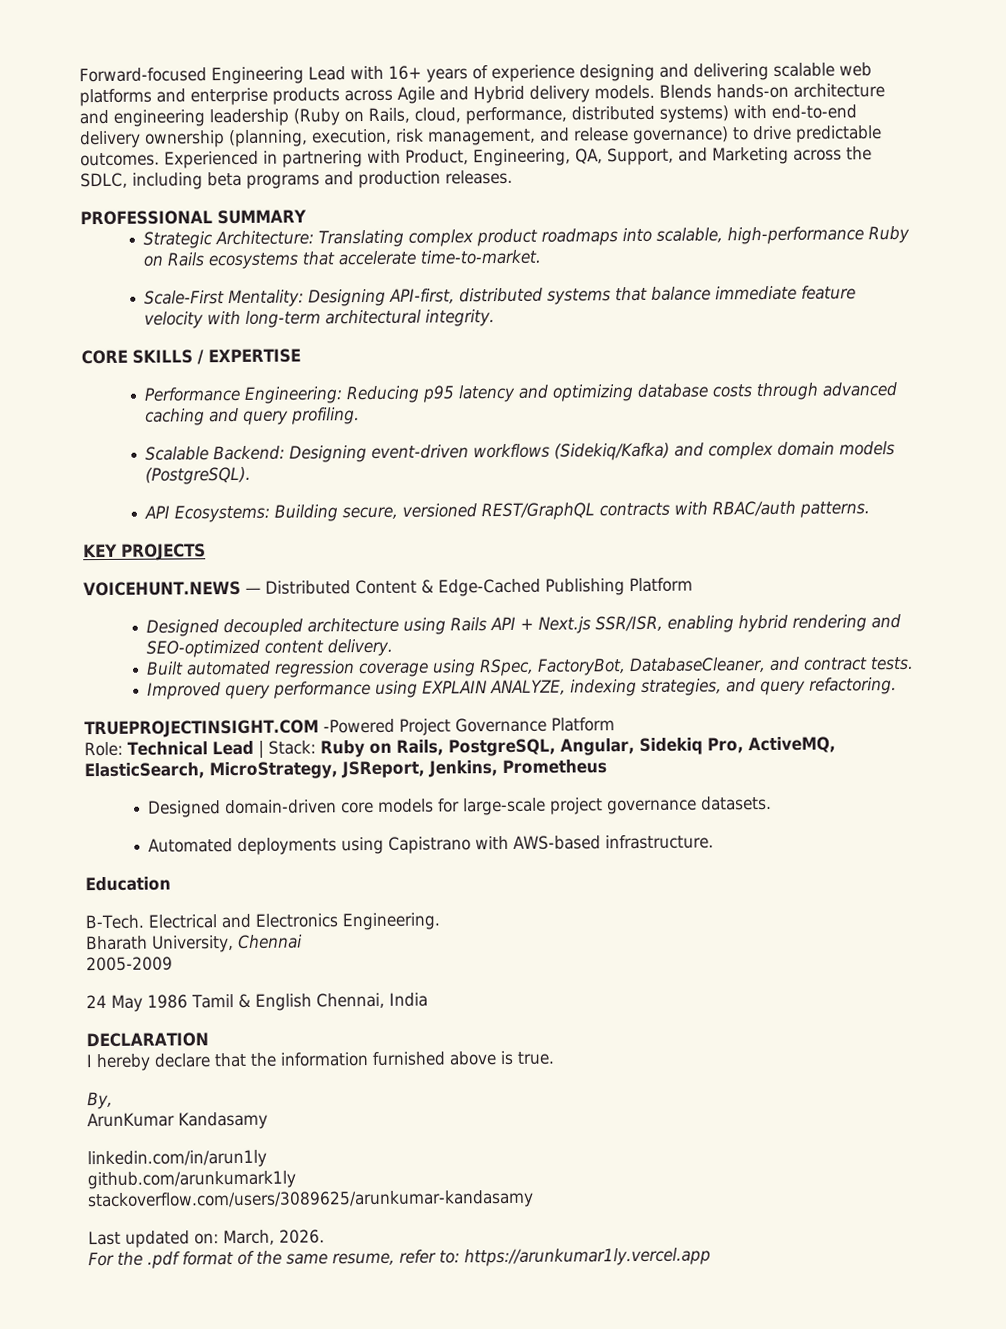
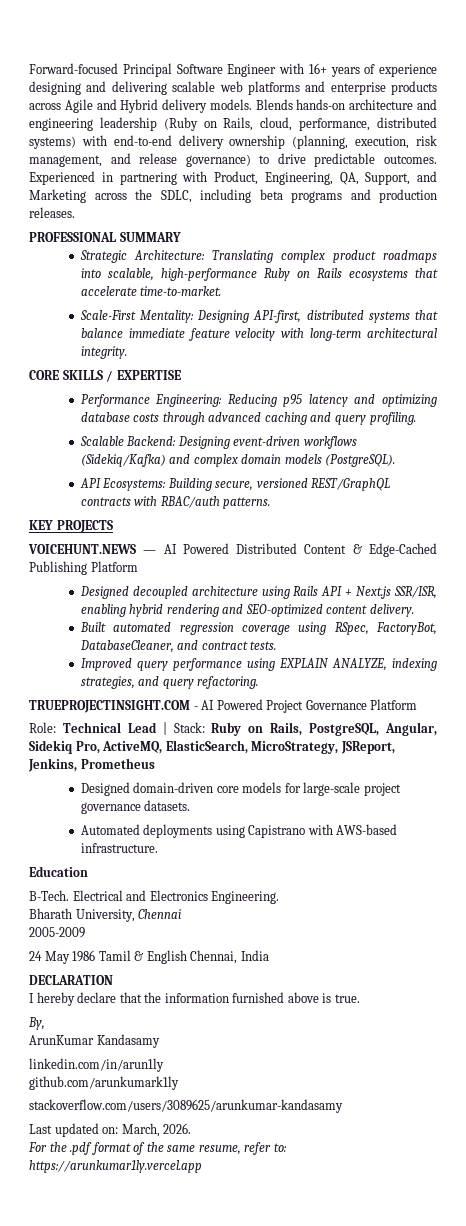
[211,66,346,85] Engineering Lead -> [122,63,277,77] Principal Software Engineer
(261, 590) none -> [163,543,229,554] AI Powered
[322,718,395,734] -Powered -> [193,699,263,710] - AI Powered

